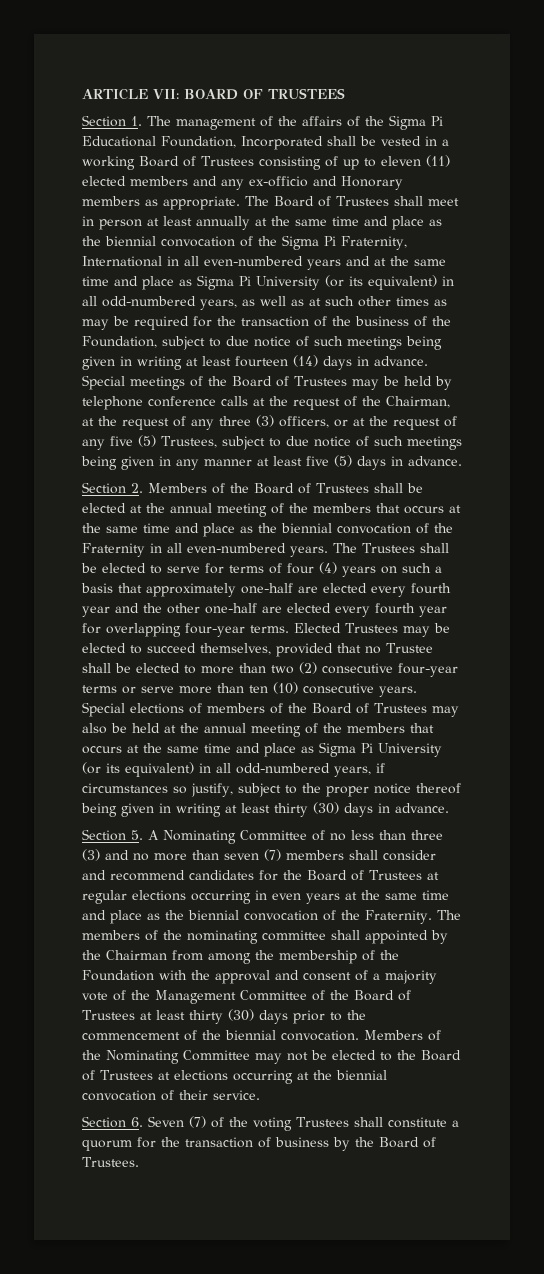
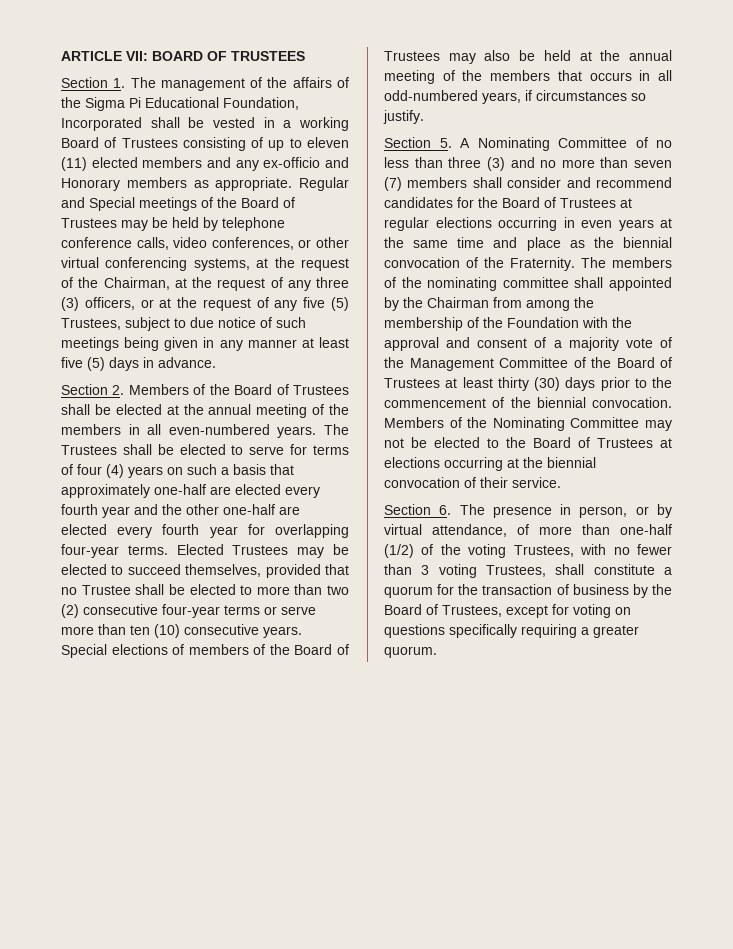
[245,196,459,207] [82,216,442,230] [82,235,407,250] [82,256,446,270] [82,275,454,290] [82,296,447,310] [82,316,451,330] [82,336,442,350] [82,355,428,370] The Board of Trustees shall meet in person at least annually at the same time and place as the biennial convocation of the Sigma Pi Fraternity, International in all even-numbered years and at the same time and place as Sigma Pi University (or its equivalent) in all odd-numbered years, as well as at such other times as may be required for the transaction of the business of the Foundation, subject to due notice of such meetings being given in writing at least fourteen (14) days in advance. -> [299,177,349,191] [61,197,85,208] Regular and
[221,396,248,406] calls -> [136,237,349,250] [61,257,250,271] calls, video conferences, or other virtual conferencing systems,
[376,503,461,514] [82,523,453,537] [82,543,145,557] that occurs at the same time and place as the biennial convocation of the Fraternity -> (121, 429) none
[127,742,442,757] [82,762,194,777] at the same time and place as Sigma Pi University (or its equivalent) -> (632, 76) none
[191,783,461,797] [81,802,449,817] justify, subject to the proper notice thereof being given in writing at least thirty (30) days in advance. -> [383,110,424,124] justify.
[148,1116,349,1131] Seven (7) of the voting Trustees -> [459,504,672,518] [384,524,672,537] [384,544,672,558] [384,564,546,578] The presence in person, or by virtual attendance, of more than one-half (1/2) of the voting Trustees, with no fewer than 3 voting Trustees,
[82,1157,139,1167] Trustees. -> [442,604,631,618] [384,624,639,638] [384,646,437,658] Trustees, except for voting on questions specifically requiring a greater quorum.

